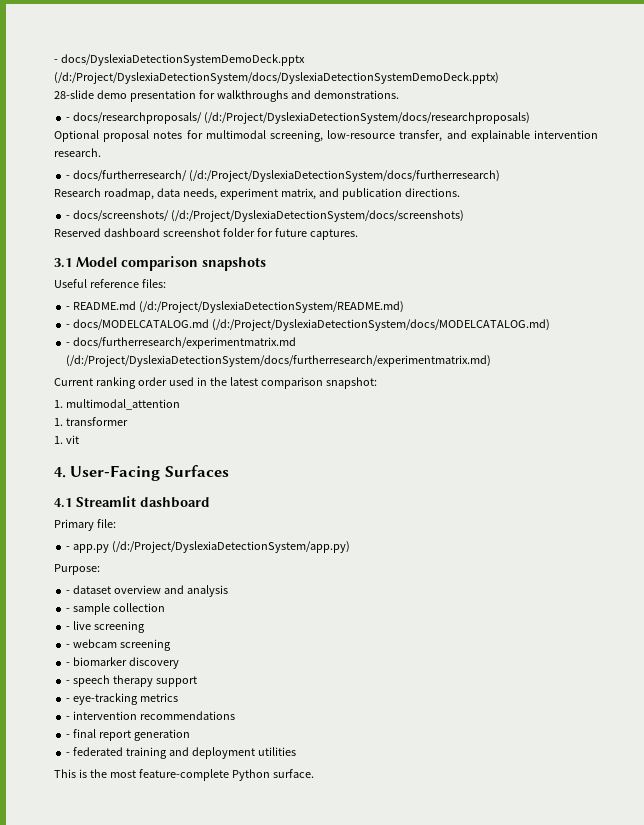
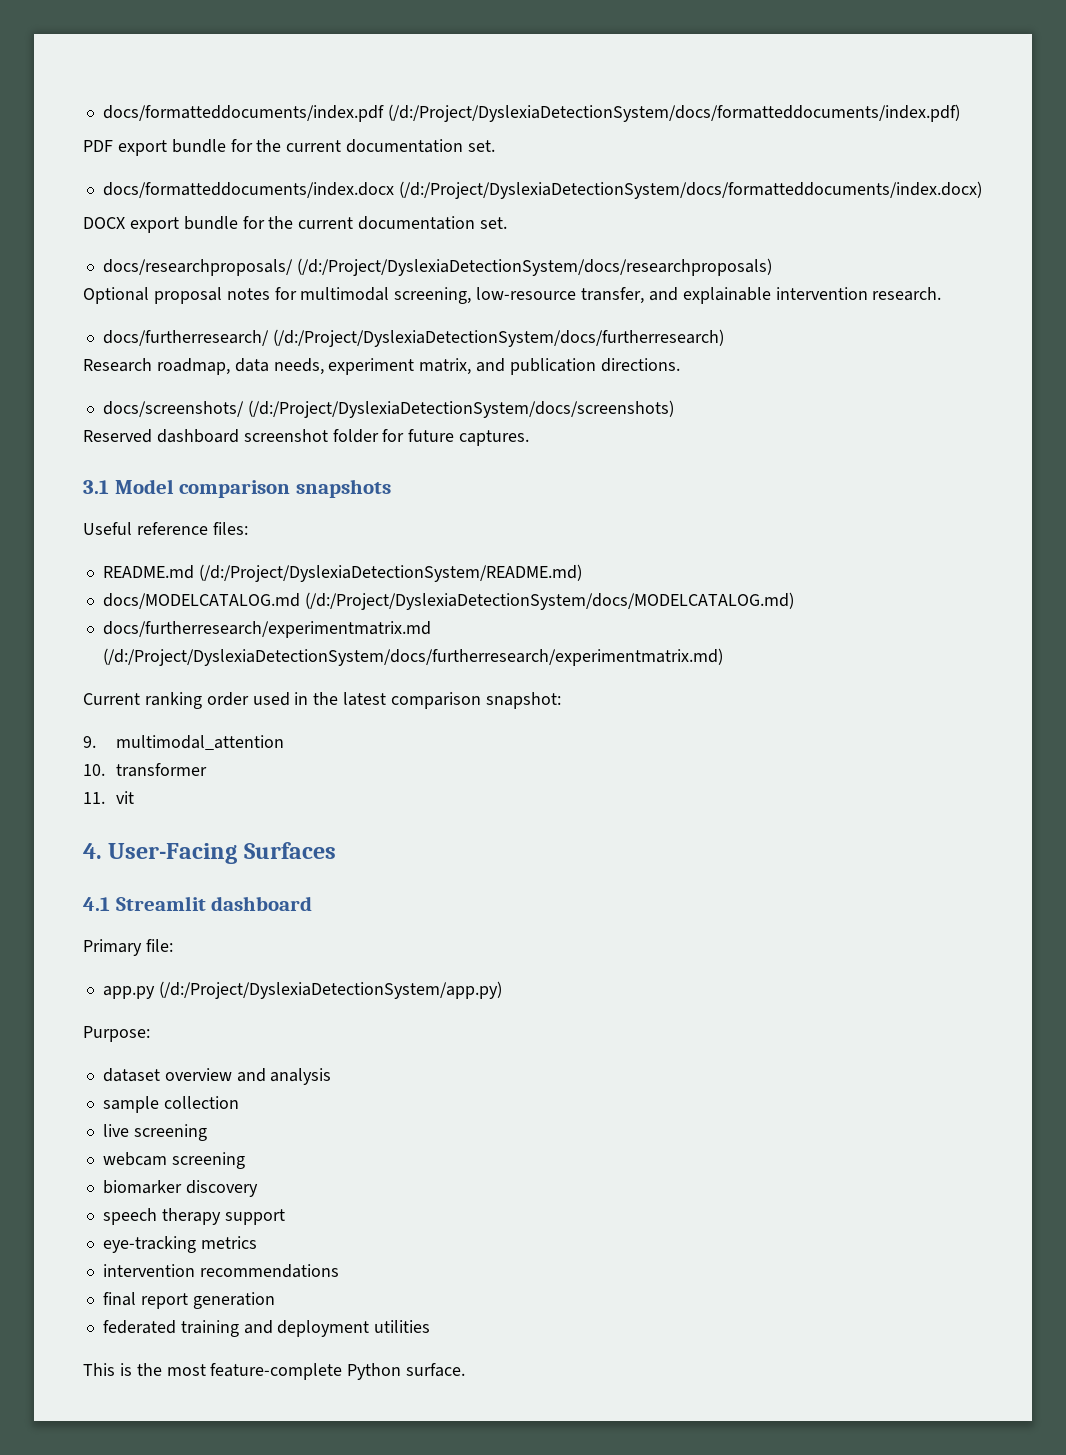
[54,54,305,66] [54,72,499,84] [54,90,399,102] [66,117,71,121] - docs/DyslexiaDetectionSystemDemoDeck.pptx (/d:/Project/DyslexiaDetectionSystem/docs/DyslexiaDetectionSystemDemoDeck.pptx) // 28-slide demo presentation for walkthroughs and demonstrations. // - -> [102,104,960,122] [83,139,496,156] [102,181,982,199] [83,216,508,233] docs/formatteddocuments/index.pdf (/d:/Project/DyslexiaDetectionSystem/docs/formatteddocuments/index.pdf) // PDF export bundle for the current documentation set. // docs/formatteddocuments/index.docx (/d:/Project/DyslexiaDetectionSystem/docs/formatteddocuments/index.docx) // DOCX export bundle for the current documentation set. //
[66,175,71,179] - -> (942, 294) none
[66,215,71,219] - -> (680, 365) none
[66,306,71,310] - -> (248, 528) none
[66,324,71,328] - -> (582, 573) none
[66,342,71,346] - -> (794, 601) none
[54,400,63,408] 1. -> [83,736,96,748] 9.
[54,418,63,426] 1. -> [83,764,105,776] 10.
[54,436,63,444] 1. -> [83,792,105,804] 11.
[66,546,71,550] - -> (173, 945) none
[66,590,71,594] - -> (150, 1034) none
[66,608,71,612] - -> (332, 1076) none
[66,626,71,630] - -> (239, 1102) none
[66,644,71,648] - -> (207, 1132) none
[66,662,71,666] - -> (245, 1160) none
[66,680,71,684] - -> (258, 1188) none
[66,698,71,702] - -> (285, 1217) none
[66,716,71,720] - -> (257, 1242) none
[66,734,71,738] - -> (339, 1271) none
[66,752,71,756] - -> (275, 1300) none

